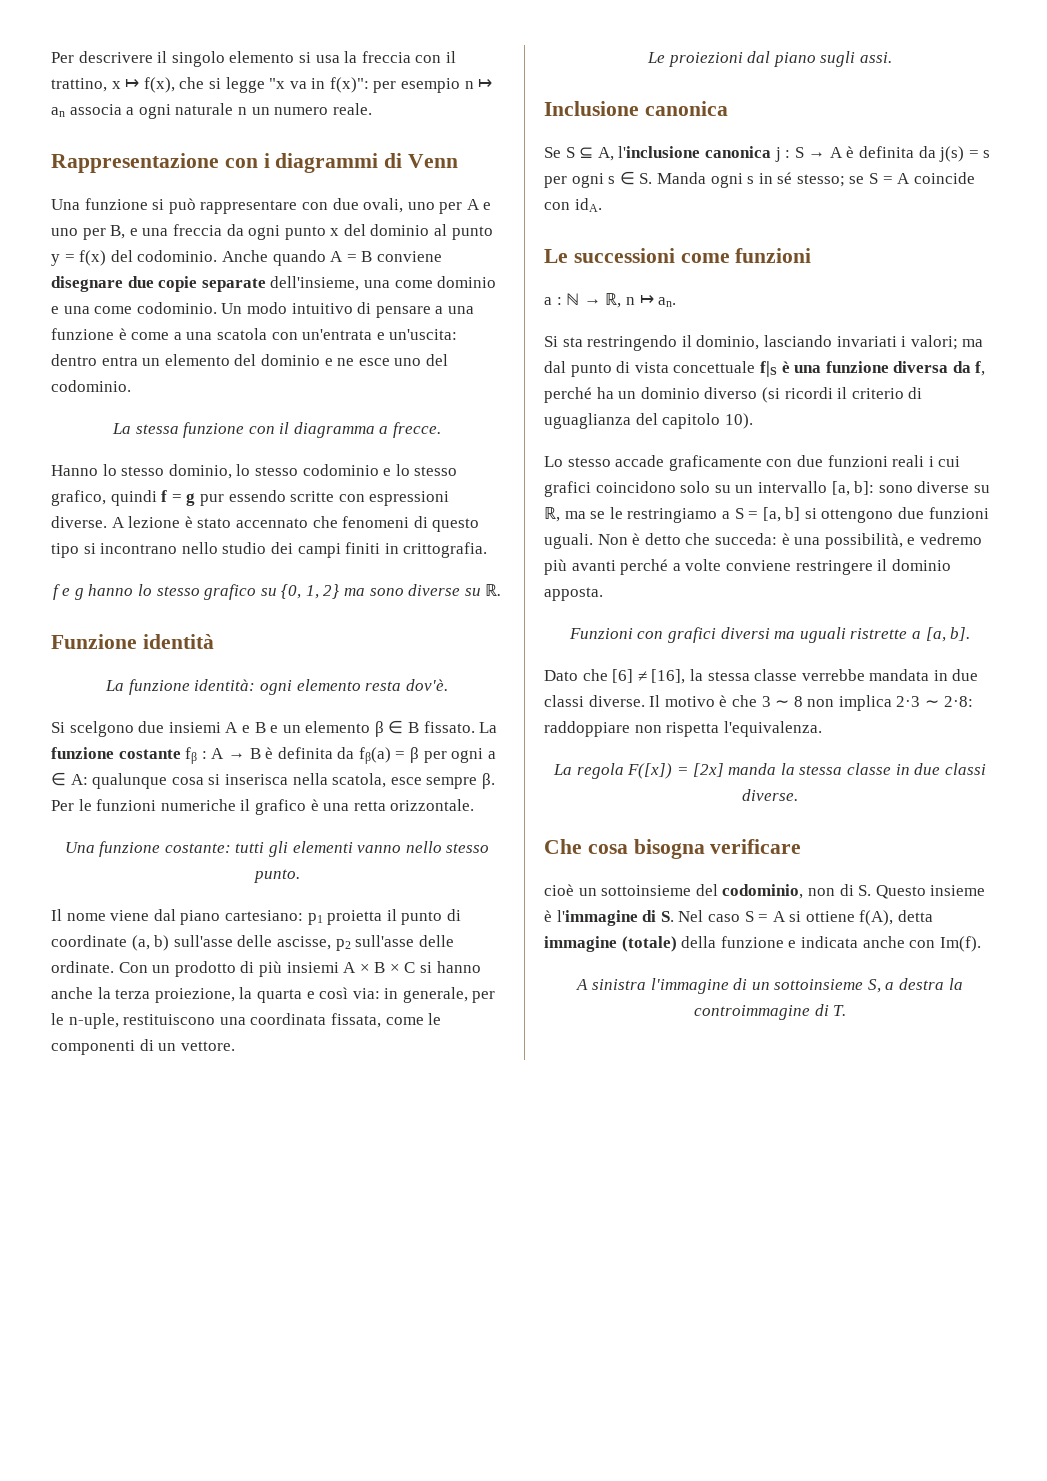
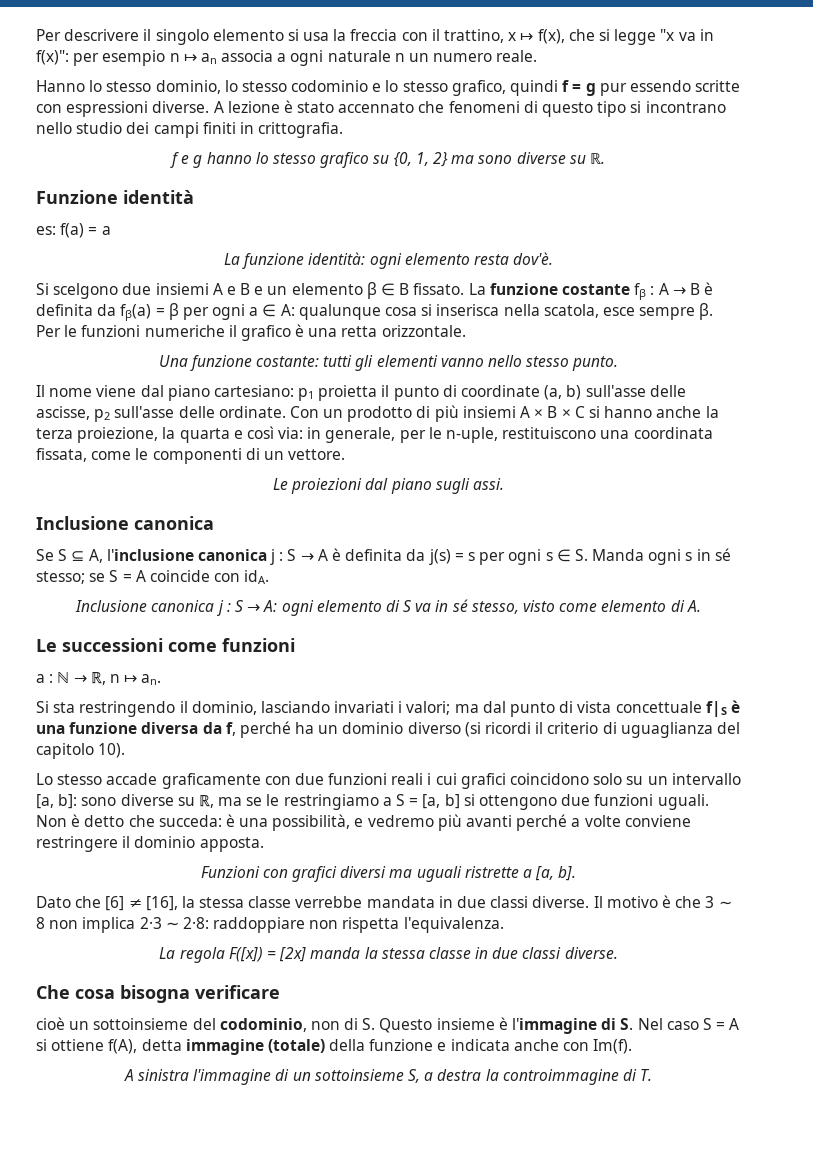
[51,153,459,173] [51,198,492,214] [51,224,493,240] [51,250,442,266] [51,276,497,292] [51,302,474,318] [51,328,458,340] [51,354,448,366] [51,380,131,392] [111,422,442,438] // Rappresentazione con i diagrammi di Venn // Una funzione si può rappresentare con due ovali, uno per A e uno per B, e una freccia da ogni punto x del dominio al punto y = f(x) del codominio. Anche quando A = B conviene disegnare due copie separate dell'insieme, una come dominio e una come codominio. Un modo intuitivo di pensare a una funzione è come a una scatola con un'entrata e un'uscita: dentro entra un elemento del dominio e ne esce uno del codominio. // La stessa funzione con il diagramma a frecce. -> (538, 56) none
(214, 641) none -> [36,223,111,238] // es: f(a) = a
(602, 205) none -> [75,599,701,616] // Inclusione canonica j : S → A: ogni elemento di S va in sé stesso, visto come elemento di A.

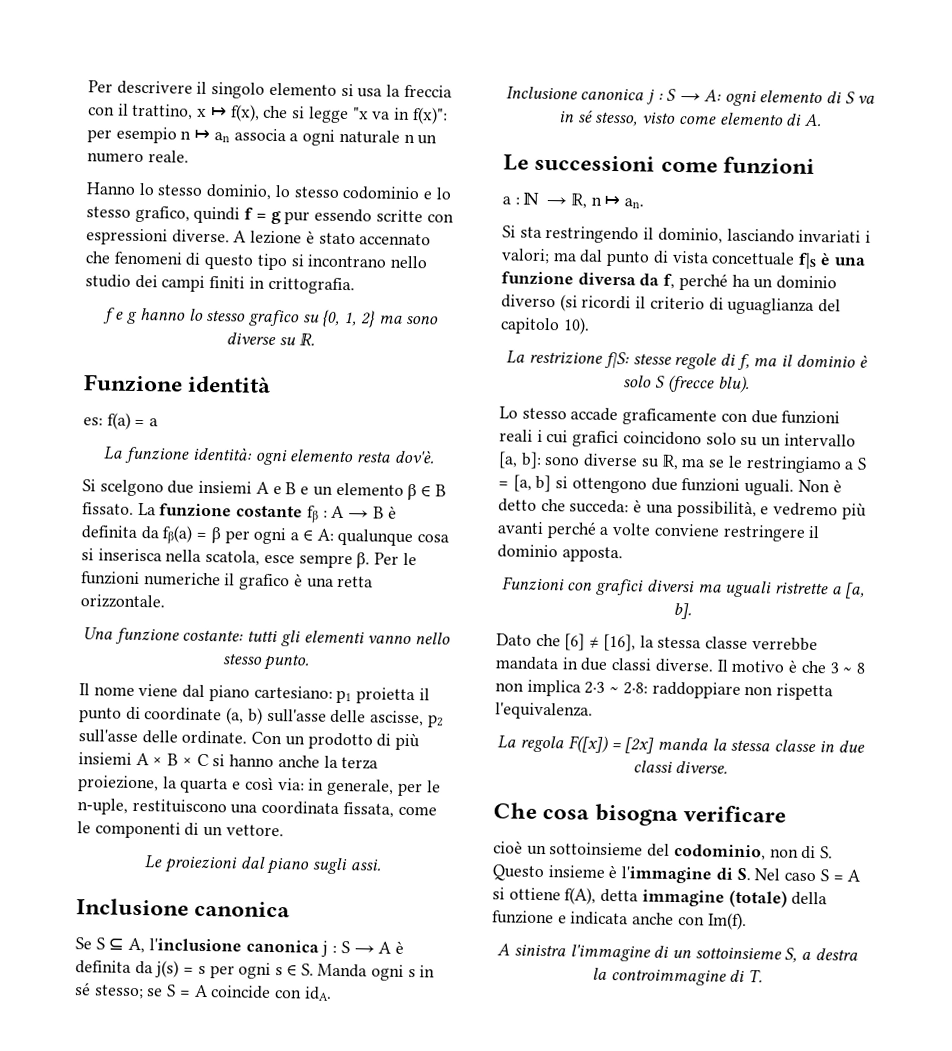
(126, 750) none -> [506,350,868,371] [623,374,750,394] // La restrizione f|S: stesse regole di f, ma il dominio è solo S (frecce blu).

